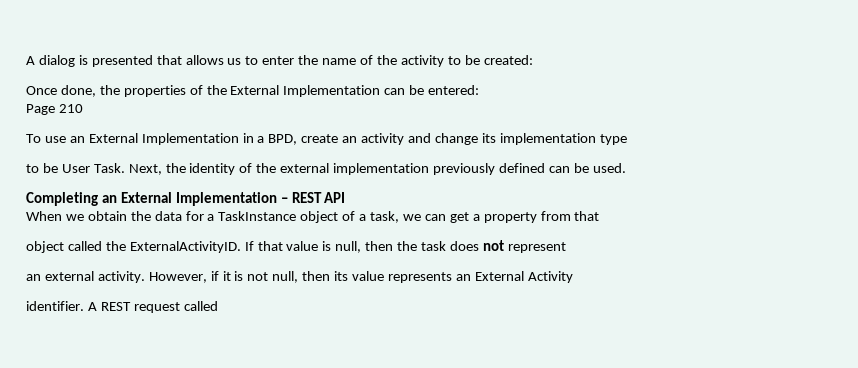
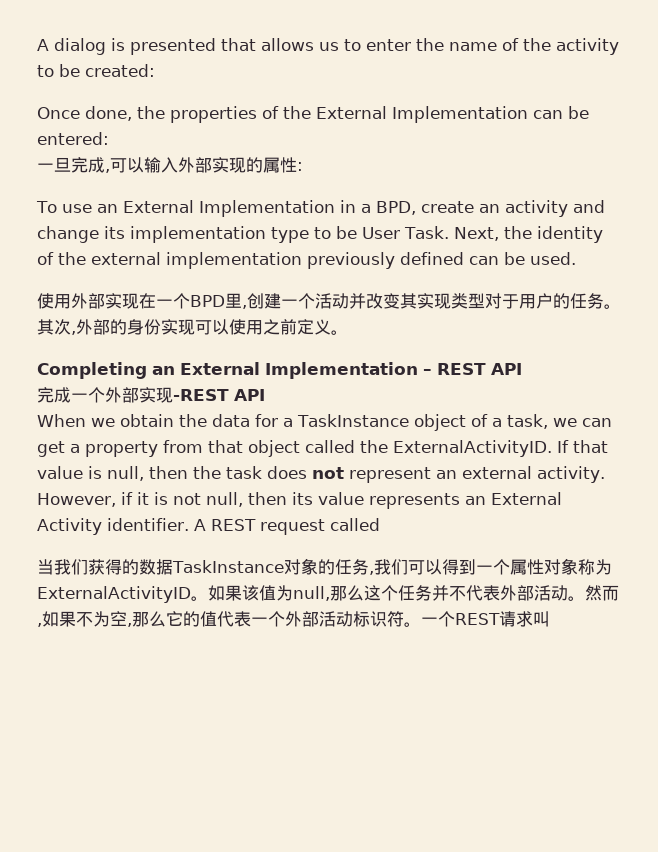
[26,104,83,115] Page 210 -> [37,157,303,173] 一旦完成,可以输入外部实现的属性:
(627, 139) // -> (309, 235) none
(626, 168) none -> [37,293,621,309] [37,319,348,335] // 使用外部实现在一个BPD里,创建一个活动并改变其实现类型对于用户的任务。其次,外部的身份实现可以使用之前定义。
(346, 197) none -> [37,387,265,403] // 完成一个外部实现-REST API
(600, 216) // -> (243, 446) none
(566, 247) // -> (431, 475) none
(573, 277) // -> (102, 526) none
(218, 306) none -> [37,558,612,575] [37,585,619,603] [37,611,550,627] // 当我们获得的数据TaskInstance对象的任务,我们可以得到一个属性对象称为ExternalActivityID。如果该值为null,那么这个任务并不代表外部活动。然而,如果不为空,那么它的值代表一个外部活动标识符。一个REST请求叫

